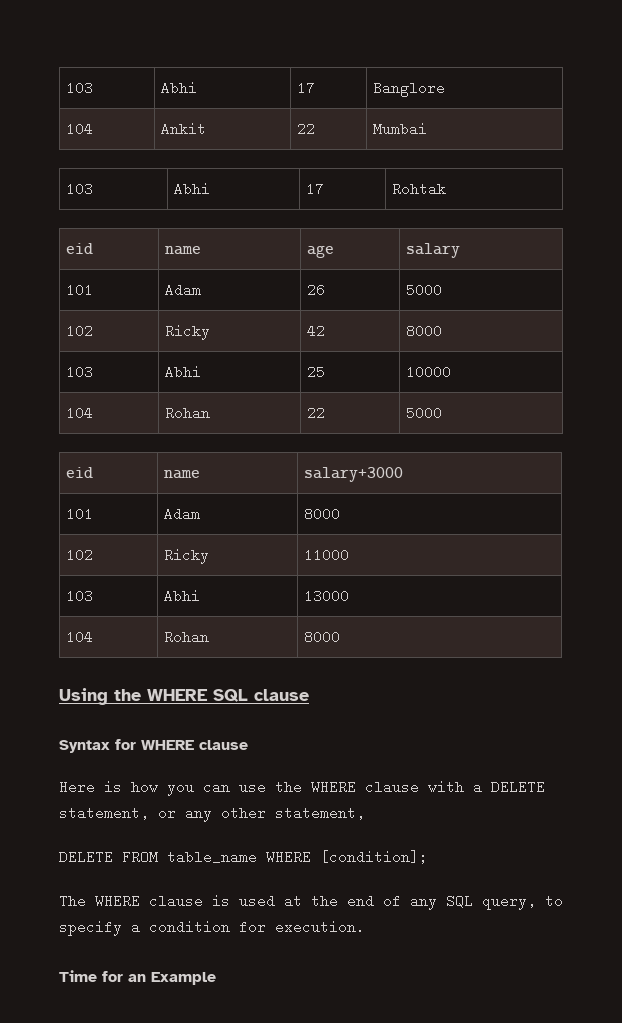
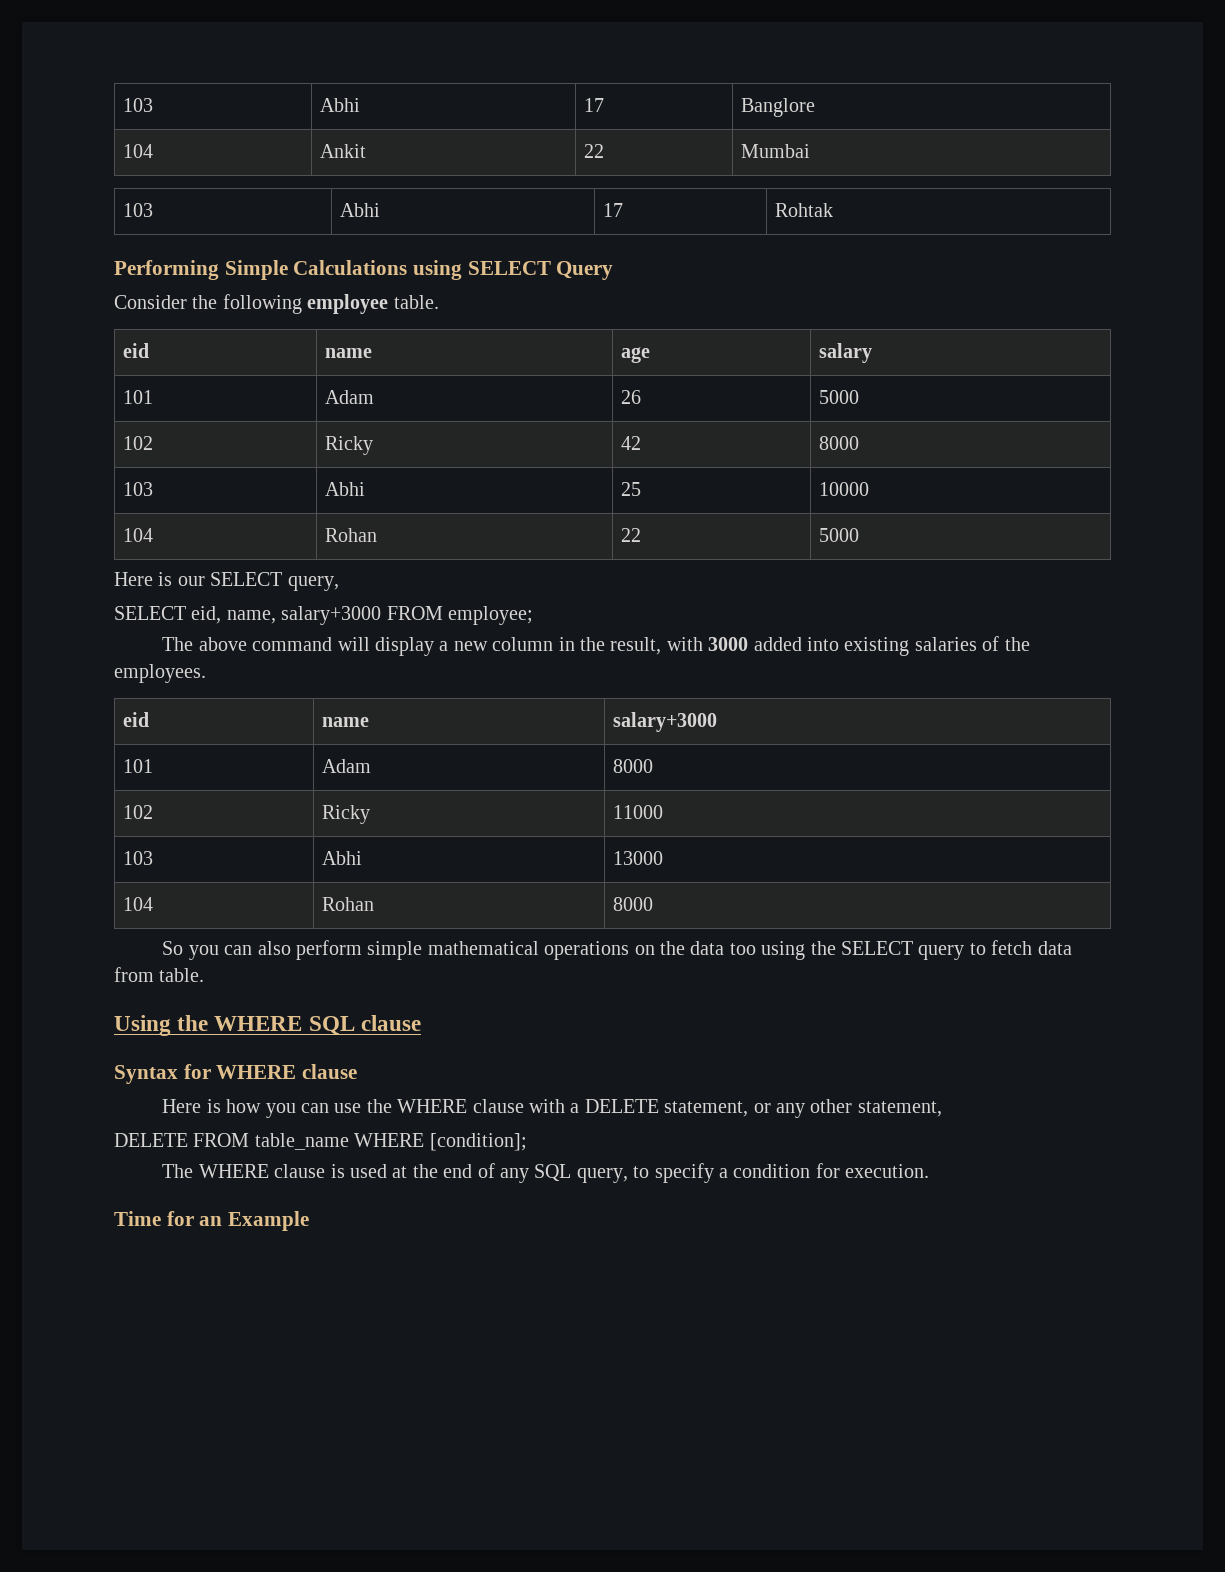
(447, 189) none -> [114,260,614,280] [114,294,439,314] // Performing Simple Calculations using SELECT Query // Consider the following employee table.
(443, 413) none -> [114,572,339,591] [114,606,533,625] [162,636,1030,656] [114,664,206,683] // Here is our SELECT query, // SELECT eid, name, salary+3000 FROM employee; // The above command will display a new column in the result, with 3000 added into existing salaries of the employees.
(341, 637) none -> [162,940,1072,960] [114,967,205,982] // So you can also perform simple mathematical operations on the data too using the SELECT query to fetch data from table.

